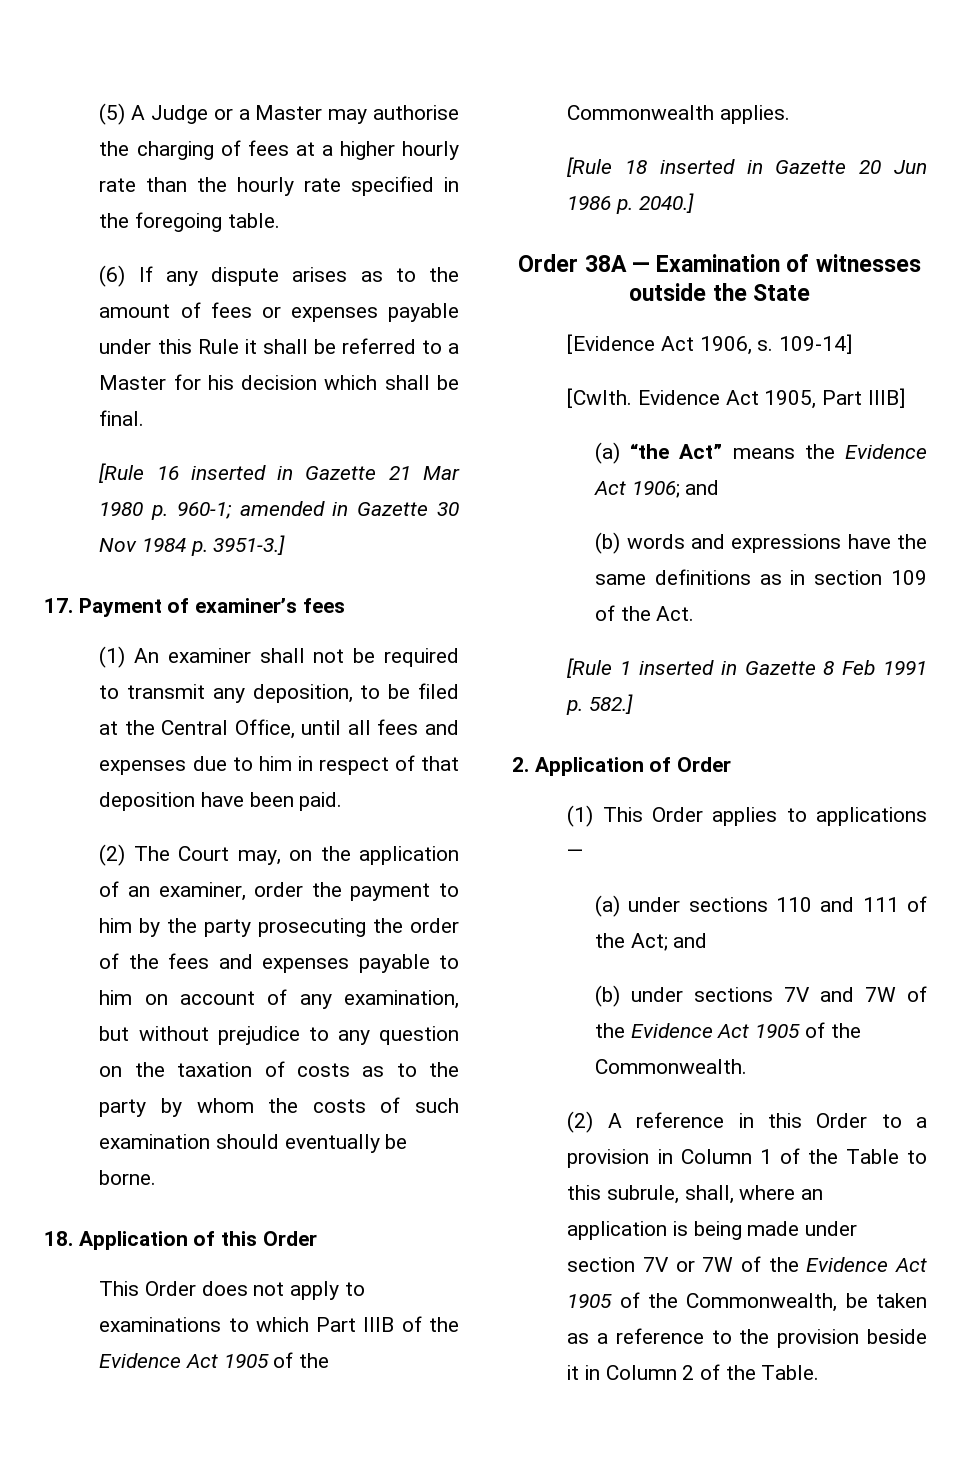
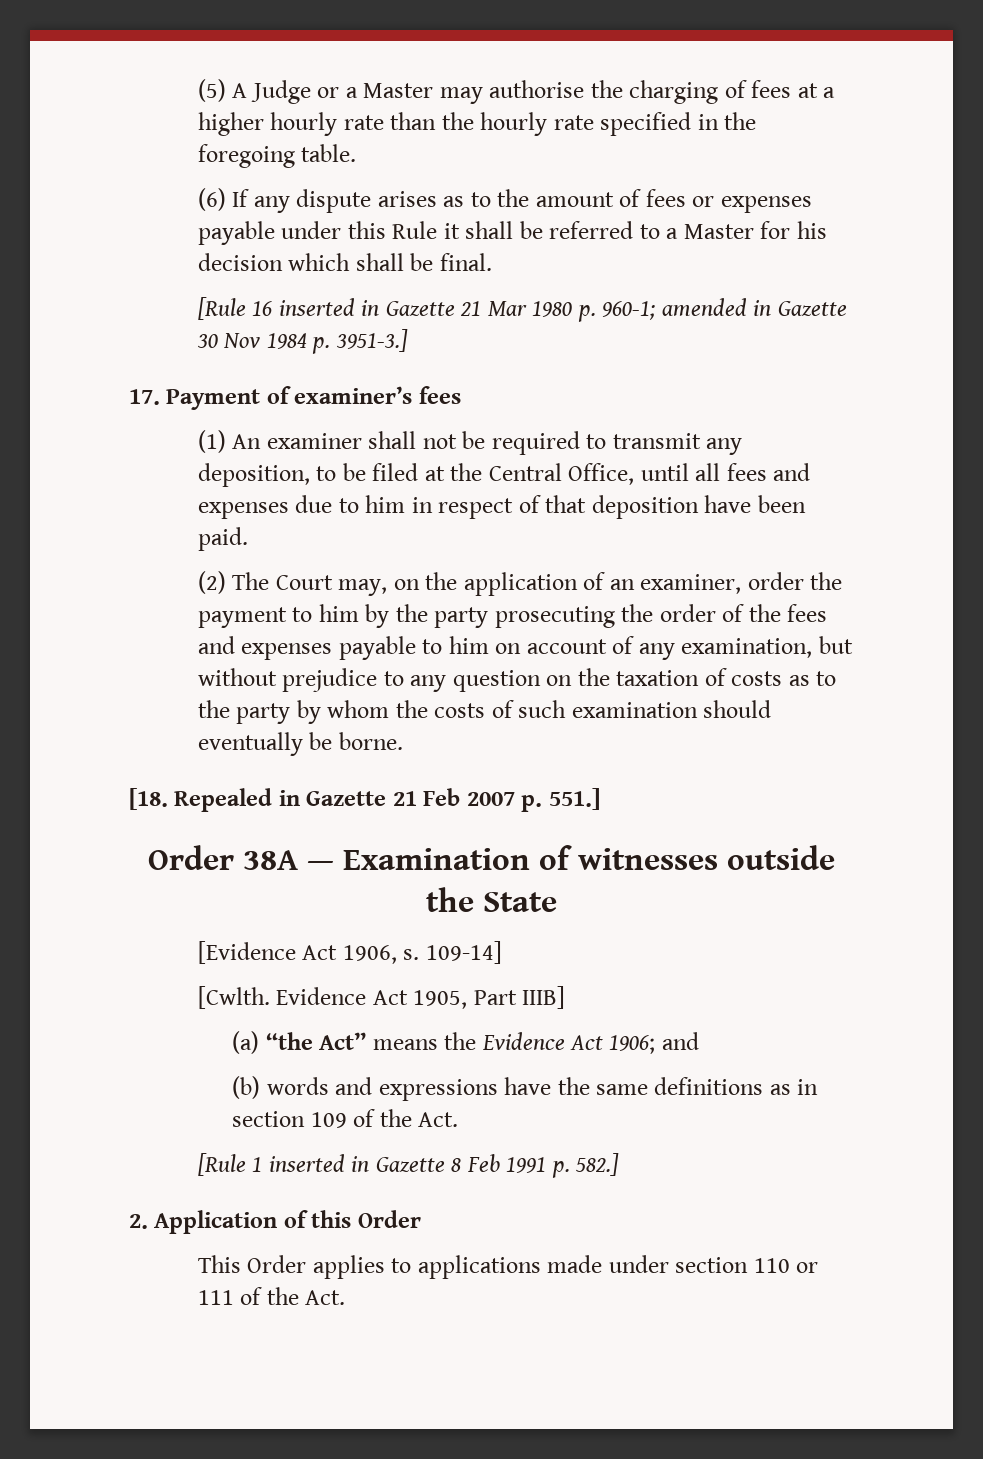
[44,1231,317,1250] [99,1281,365,1300] [99,1316,460,1332] [99,1352,330,1368] [567,105,791,124] [566,157,927,177] [567,193,694,214] 18. Application of this Order // This Order does not apply to examinations to which Part IIIB of the Evidence Act 1905 of the Commonwealth applies. // [Rule 18 inserted in Gazette 20 Jun 1986 p. 2040.] -> [129,788,600,812] [18. Repealed in Gazette 21 Feb 2007 p. 551.]
[677,757,732,772] [567,805,594,827] Order // (1) -> [311,1210,421,1228] this Order //
[567,849,584,858] [595,895,927,917] [595,933,708,951] [595,985,927,1007] [595,1022,861,1038] [595,1059,748,1074] [567,1111,927,1133] [567,1148,927,1168] [567,1185,824,1204] [567,1221,858,1240] [567,1256,927,1272] [567,1292,927,1312] [567,1328,927,1348] [567,1364,820,1380] — // (a) under sections 110 and 111 of the Act; and // (b) under sections 7V and 7W of the Evidence Act 1905 of the Commonwealth. // (2) A reference in this Order to a provision in Column 1 of the Table to this subrule, shall, where an application is being made under section 7V or 7W of the Evidence Act 1905 of the Commonwealth, be taken as a reference to the provision beside it in Column 2 of the Table. -> [547,1255,819,1273] [197,1287,346,1305] made under section 110 or 111 of the Act.

